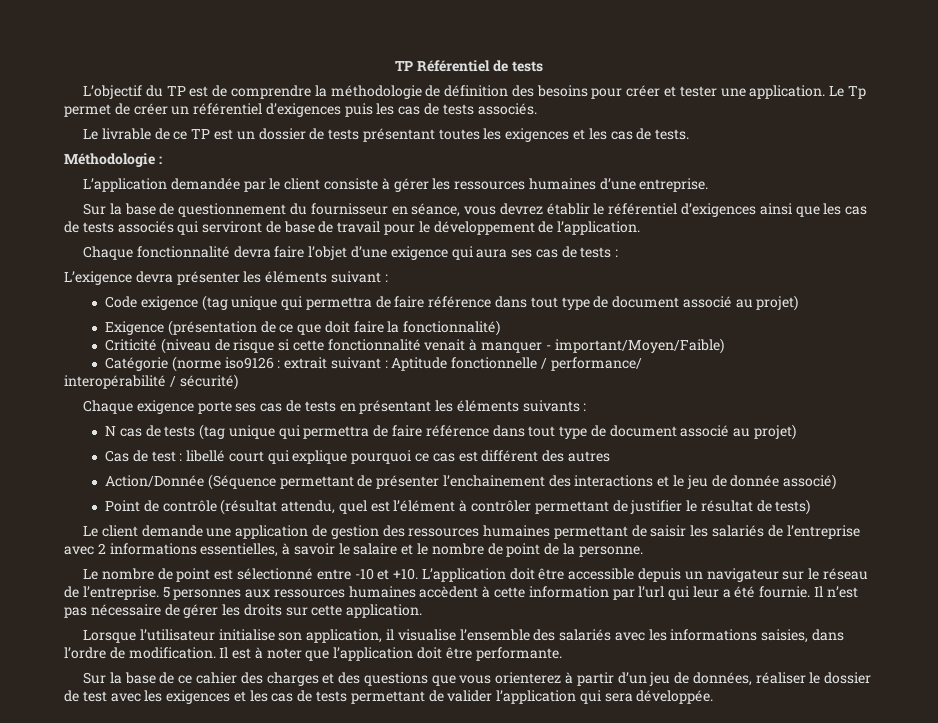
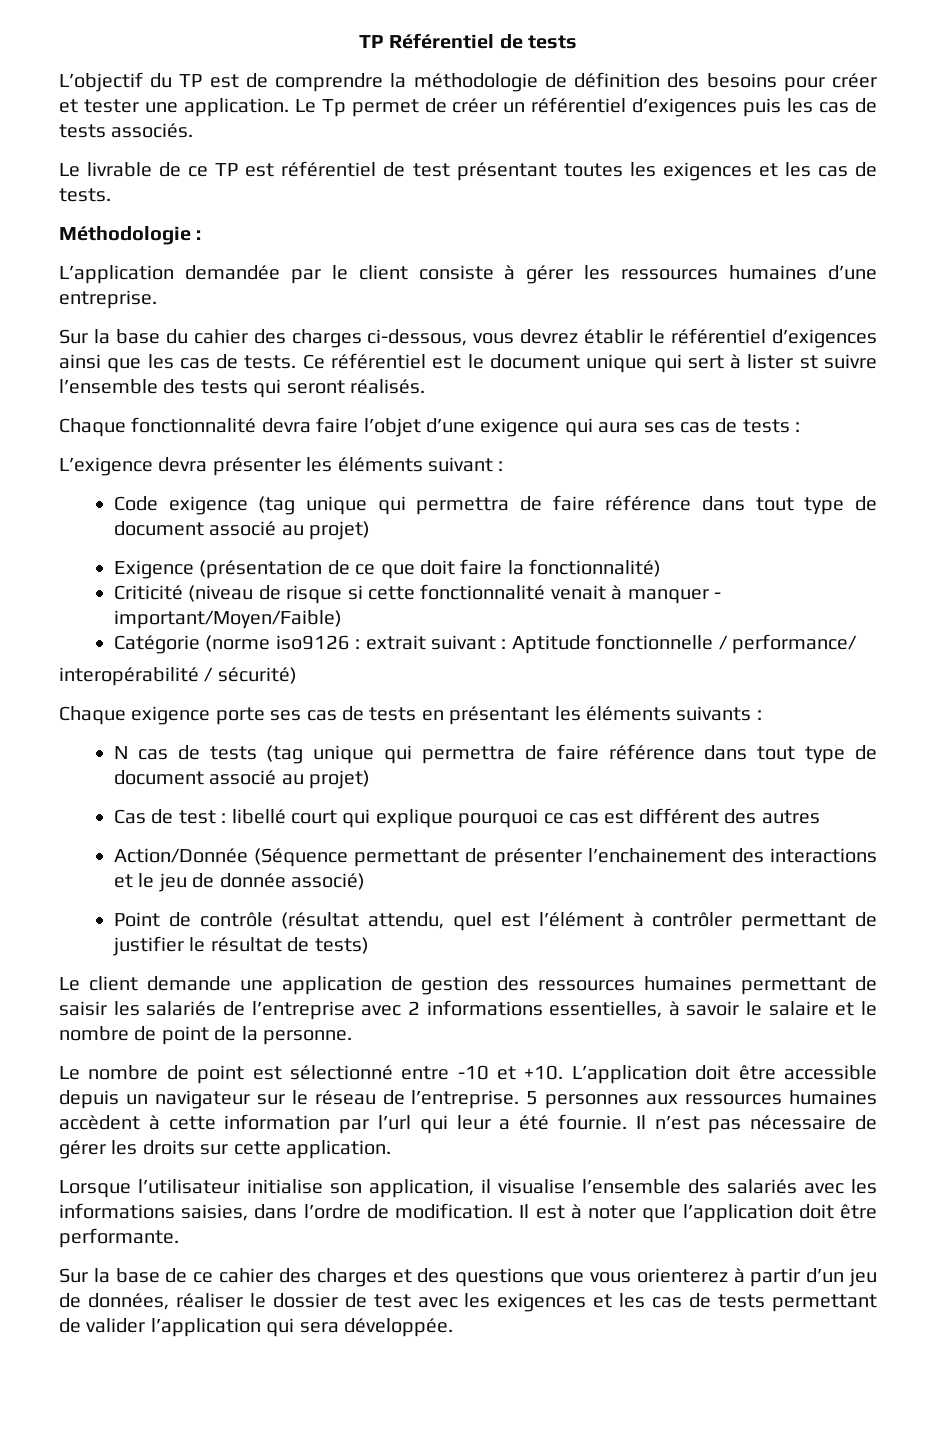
[236,128,360,140] un dossier de tests -> [281,161,450,177] référentiel de test
[159,203,461,217] de questionnement du fournisseur en séance, -> [165,329,468,348] du cahier des charges ci-dessous,
[82,221,641,235] tests associés qui serviront de base de travail pour le développement de l’application. -> [244,353,877,373] [59,379,425,398] tests. Ce référentiel est le document unique qui sert à lister st suivre l’ensemble des tests qui seront réalisés.

